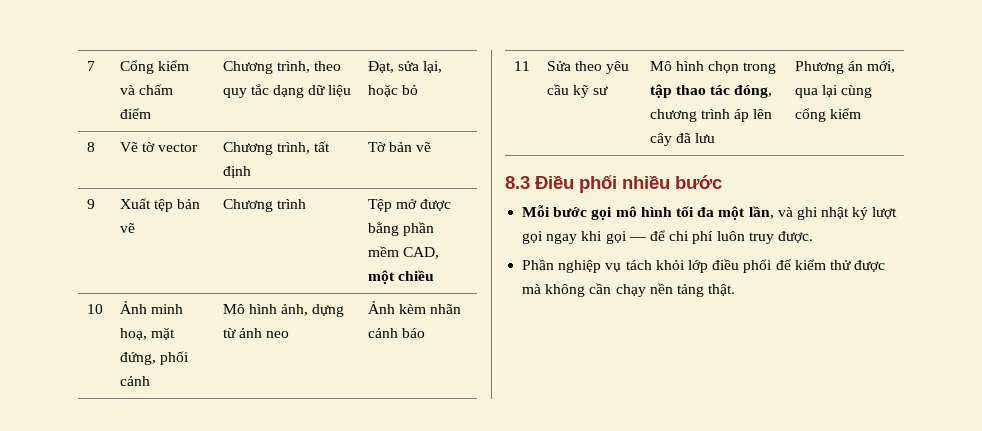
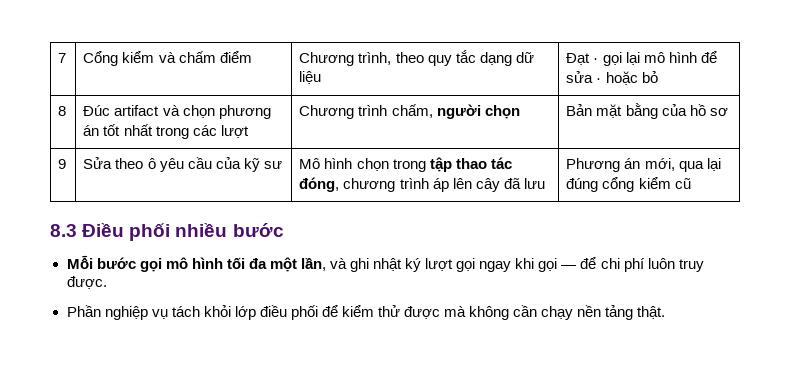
[367,61,442,73] [367,84,418,97] [86,142,95,152] [119,142,198,152] [222,141,330,155] [222,166,251,178] [367,142,431,152] [86,199,95,209] [119,198,200,212] [119,223,135,233] [222,199,306,212] [367,199,451,212] [367,222,434,236] [367,246,439,259] [367,270,434,284] [86,304,103,314] [119,301,183,314] [119,327,175,340] [119,351,189,365] [119,376,150,386] [222,304,345,317] [222,328,289,338] [367,301,461,314] [367,328,425,338] [513,61,530,71] Đạt, sửa lại, hoặc bỏ // 8 | Vẽ tờ vector | Chương trình, tất định | Tờ bản vẽ // 9 | Xuất tệp bản vẽ | Chương trình | Tệp mở được bằng phần mềm CAD, một chiều // 10 | Ảnh minh hoạ, mặt đứng, phối cảnh | Mô hình ảnh, dựng từ ảnh neo | Ảnh kèm nhãn cảnh báo // 11 -> [566,51,717,66] [566,71,658,85] [58,106,67,116] [83,105,271,119] [83,124,249,139] [299,104,520,119] [566,103,728,119] [58,159,67,169] Đạt · gọi lại mô hình để sửa · hoặc bỏ // 8 | Đúc artifact và chọn phương án tốt nhất trong các lượt | Chương trình chấm, người chọn | Bản mặt bằng của hồ sơ // 9
(602, 66) none -> [147,158,156,169] ô
(569, 89) none -> [215,157,241,169] của
[840,85,872,98] cùng -> [566,178,599,192] đúng
(861, 113) none -> [674,178,691,189] cũ

